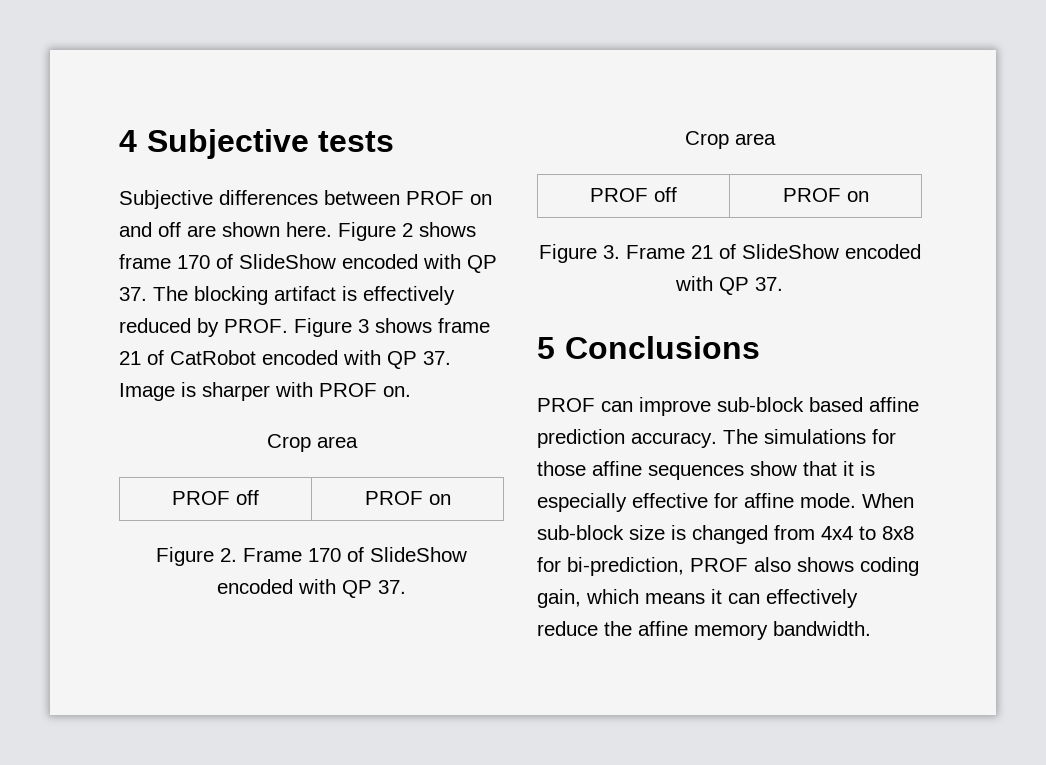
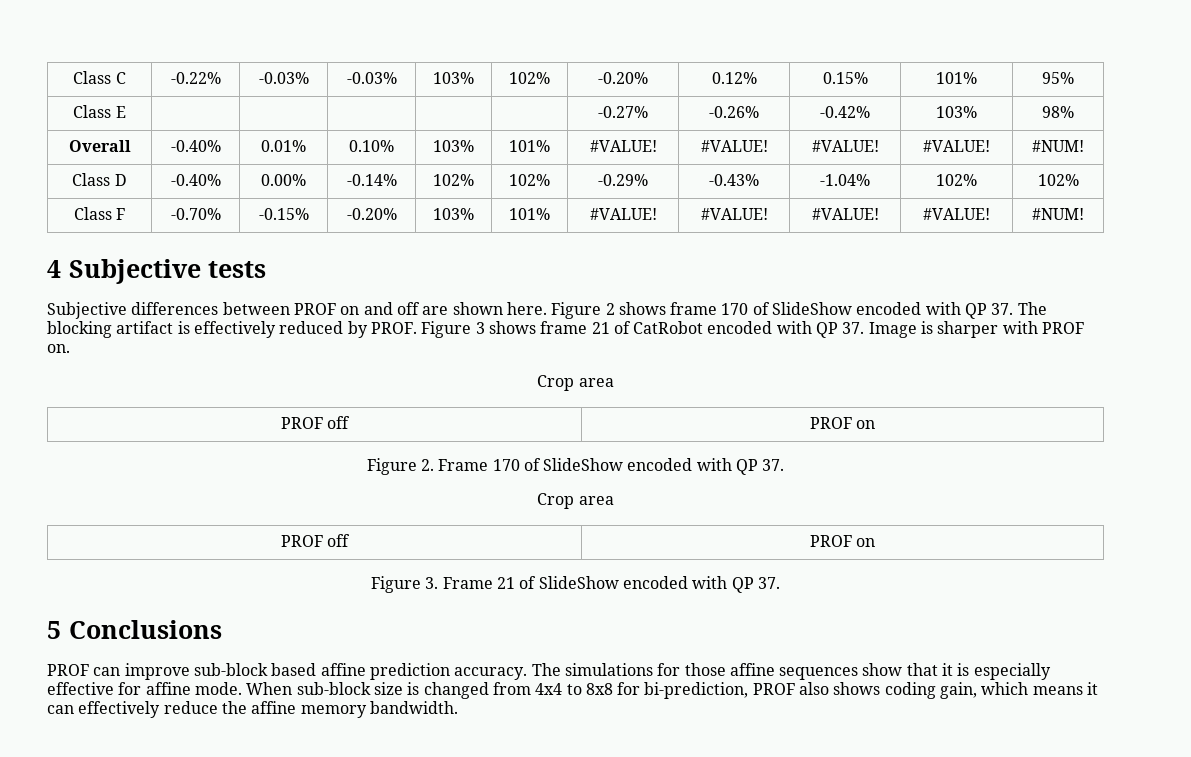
(119, 141) none -> [73,71,126,84] [170,72,221,84] [258,72,309,84] [346,72,397,84] [433,72,474,84] [509,72,550,84] [598,72,648,84] [711,72,757,84] [822,72,868,84] [936,72,977,84] [1042,72,1074,84] [73,105,126,118] [598,106,648,118] [709,106,759,118] [820,106,870,118] [936,106,977,118] [1042,106,1074,118] [68,140,131,152] [170,140,221,152] [261,140,306,152] [349,140,394,152] [433,140,474,152] [509,140,550,152] [589,140,657,152] [700,140,768,152] [811,140,879,152] [923,140,990,152] [1032,140,1084,152] [72,173,127,186] [170,174,221,186] [261,174,306,186] [346,174,397,186] [433,174,474,186] [509,174,550,186] [598,174,648,186] [709,174,759,186] [820,174,870,186] [936,174,977,186] [1037,174,1079,186] [73,207,126,220] [170,208,221,220] [258,208,309,220] [346,208,397,220] [433,208,474,220] [509,208,550,220] [589,208,657,220] [700,208,768,220] [811,208,879,220] [923,208,990,220] [1032,208,1084,220] Class C | -0.22% | -0.03% | -0.03% | 103% | 102% | -0.20% | 0.12% | 0.15% | 101% | 95% // Class E | | | | | | -0.27% | -0.26% | -0.42% | 103% | 98% // Overall | -0.40% | 0.01% | 0.10% | 103% | 101% | #VALUE! | #VALUE! | #VALUE! | #VALUE! | #NUM! // Class D | -0.40% | 0.00% | -0.14% | 102% | 102% | -0.29% | -0.43% | -1.04% | 102% | 102% // Class F | -0.70% | -0.15% | -0.20% | 103% | 101% | #VALUE! | #VALUE! | #VALUE! | #VALUE! | #NUM! //

